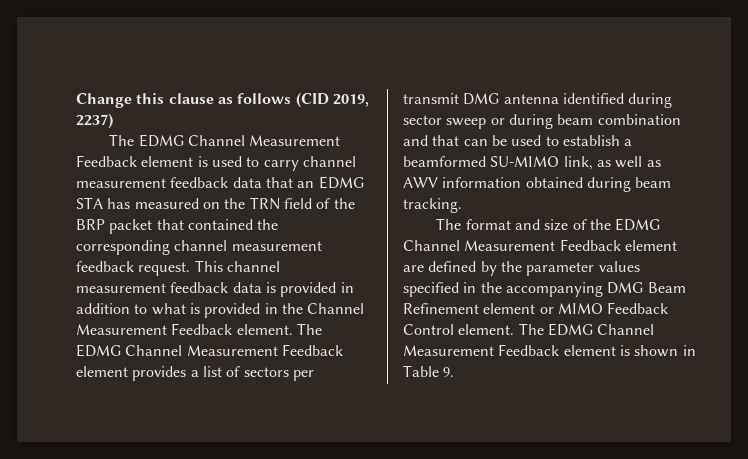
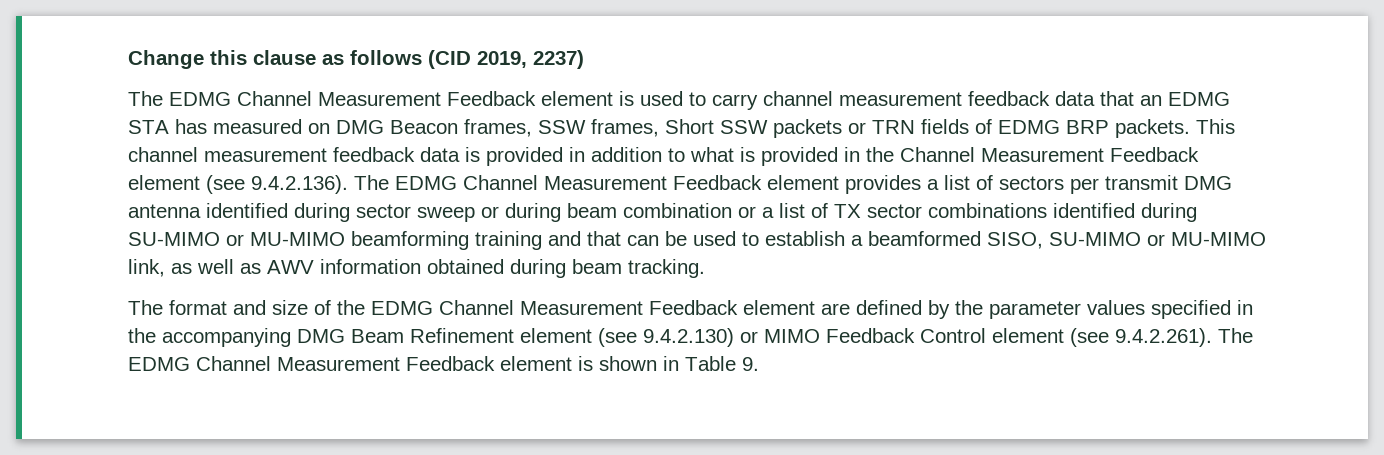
[224,197,355,210] [76,219,279,234] [76,240,322,255] [76,261,191,276] the TRN field of the BRP packet that contained the corresponding channel measurement feedback request. -> [336,119,1190,138] DMG Beacon frames, SSW frames, Short SSW packets or TRN fields of EDMG BRP packets.
[236,324,293,335] element. -> [128,175,348,194] element (see 9.4.2.136).
(681, 119) none -> [738,203,1197,222] [128,231,542,250] or a list of TX sector combinations identified during SU-MIMO or MU-MIMO beamforming training
[490,156,560,167] SU-MIMO -> [987,232,1266,249] SISO, SU-MIMO or MU-MIMO
(536, 308) none -> [598,328,734,347] (see 9.4.2.130)
[458,324,515,335] element. -> [992,328,1212,347] element (see 9.4.2.261).

